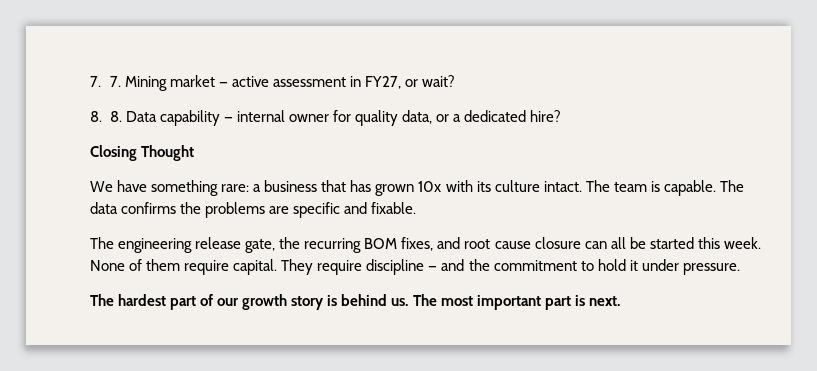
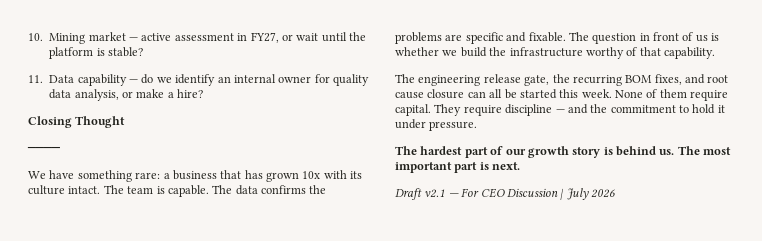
[90,76,121,87] 7. 7. -> [28,33,43,41] 10.
[421,75,455,87] [90,110,527,126] wait? // 8. 8. Data capability — internal owner for quality data, or a dedicated -> [296,32,366,42] [49,47,143,59] [28,74,369,86] [49,89,174,101] wait until the platform is stable? // 11. Data capability — do we identify an internal owner for quality data analysis, or make a
(195, 153) none -> [27,146,60,152] // ────
(417, 208) none -> [568,32,720,44] [395,47,715,59] The question in front of us is whether we build the infrastructure worthy of that capability.
(620, 301) none -> [395,188,615,200] // Draft v2.1 — For CEO Discussion | July 2026

